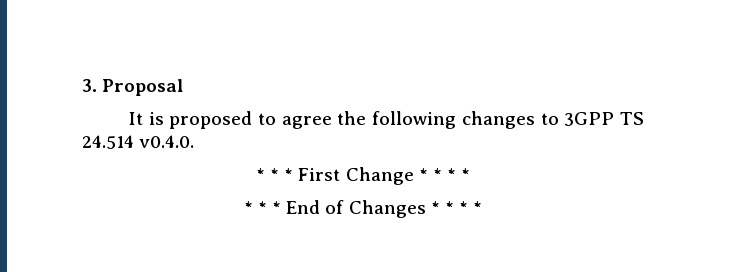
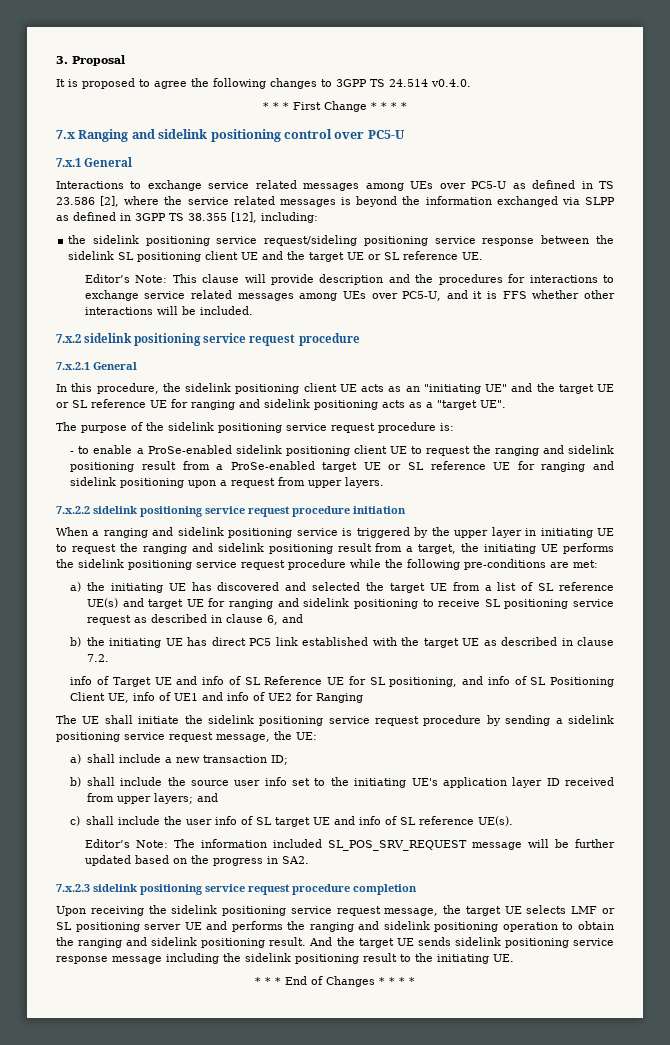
(471, 174) none -> [56,129,405,142] [56,157,133,167] [56,180,614,191] [56,196,615,207] [56,212,318,223] [68,235,614,246] [68,251,484,262] [84,274,614,285] [84,290,615,301] [84,306,253,315] [56,333,360,346] [56,362,137,370] [56,383,614,394] [56,399,506,410] [56,422,454,433] [70,445,614,456] [70,461,614,472] [70,477,385,488] [56,506,406,517] [56,527,614,538] [56,543,615,554] [56,559,598,570] [70,582,615,593] [86,598,615,609] [86,614,303,625] [70,637,614,648] [86,654,109,662] [70,676,614,687] [70,692,364,703] [56,715,614,726] [56,731,317,742] [70,754,288,765] [70,777,614,788] [86,793,218,804] [70,816,513,827] [84,839,615,851] [84,855,309,866] [56,884,417,895] [56,905,615,916] [56,921,615,932] [56,937,615,948] [56,953,514,964] // 7.x Ranging and sidelink positioning control over PC5-U // 7.x.1 General // Interactions to exchange service related messages among UEs over PC5-U as defined in TS 23.586 [2], where the service related messages is beyond the information exchanged via SLPP as defined in 3GPP TS 38.355 [12], including: // the sidelink positioning service request/sideling positioning service response between the sidelink SL positioning client UE and the target UE or SL reference UE. // Editor’s Note: This clause will provide description and the procedures for interactions to exchange service related messages among UEs over PC5-U, and it is FFS whether other interactions will be included. // 7.x.2 sidelink positioning service request procedure // 7.x.2.1 General // In this procedure, the sidelink positioning client UE acts as an "initiating UE" and the target UE or SL reference UE for ranging and sidelink positioning acts as a "target UE". // The purpose of the sidelink positioning service request procedure is: // - to enable a ProSe-enabled sidelink positioning client UE to request the ranging and sidelink positioning result from a ProSe-enabled target UE or SL reference UE for ranging and sidelink positioning upon a request from upper layers. // 7.x.2.2 sidelink positioning service request procedure initiation // When a ranging and sidelink positioning service is triggered by the upper layer in initiating UE to request the ranging and sidelink positioning result from a target, the initiating UE performs the sidelink positioning service request procedure while the following pre-conditions are met: // a) the initiating UE has discovered and selected the target UE from a list of SL reference UE(s) and target UE for ranging and sidelink positioning to receive SL positioning service request as described in clause 6, and // b) the initiating UE has direct PC5 link established with the target UE as described in clause 7.2. // info of Target UE and info of SL Reference UE for SL positioning, and info of SL Positioning Client UE, info of UE1 and info of UE2 for Ranging // The UE shall initiate the sidelink positioning service request procedure by sending a sidelink positioning service request message, the UE: // a) shall include a new transaction ID; // b) shall include the source user info set to the initiating UE's application layer ID received from upper layers; and // c) shall include the user info of SL target UE and info of SL reference UE(s). // Editor’s Note: The information included SL_POS_SRV_REQUEST message will be further updated based on the progress in SA2. // 7.x.2.3 sidelink positioning service request procedure completion // Upon receiving the sidelink positioning service request message, the target UE selects LMF or SL positioning server UE and performs the ranging and sidelink positioning operation to obtain the ranging and sidelink positioning result. And the target UE sends sidelink positioning service response message including the sidelink positioning result to the initiating UE.

